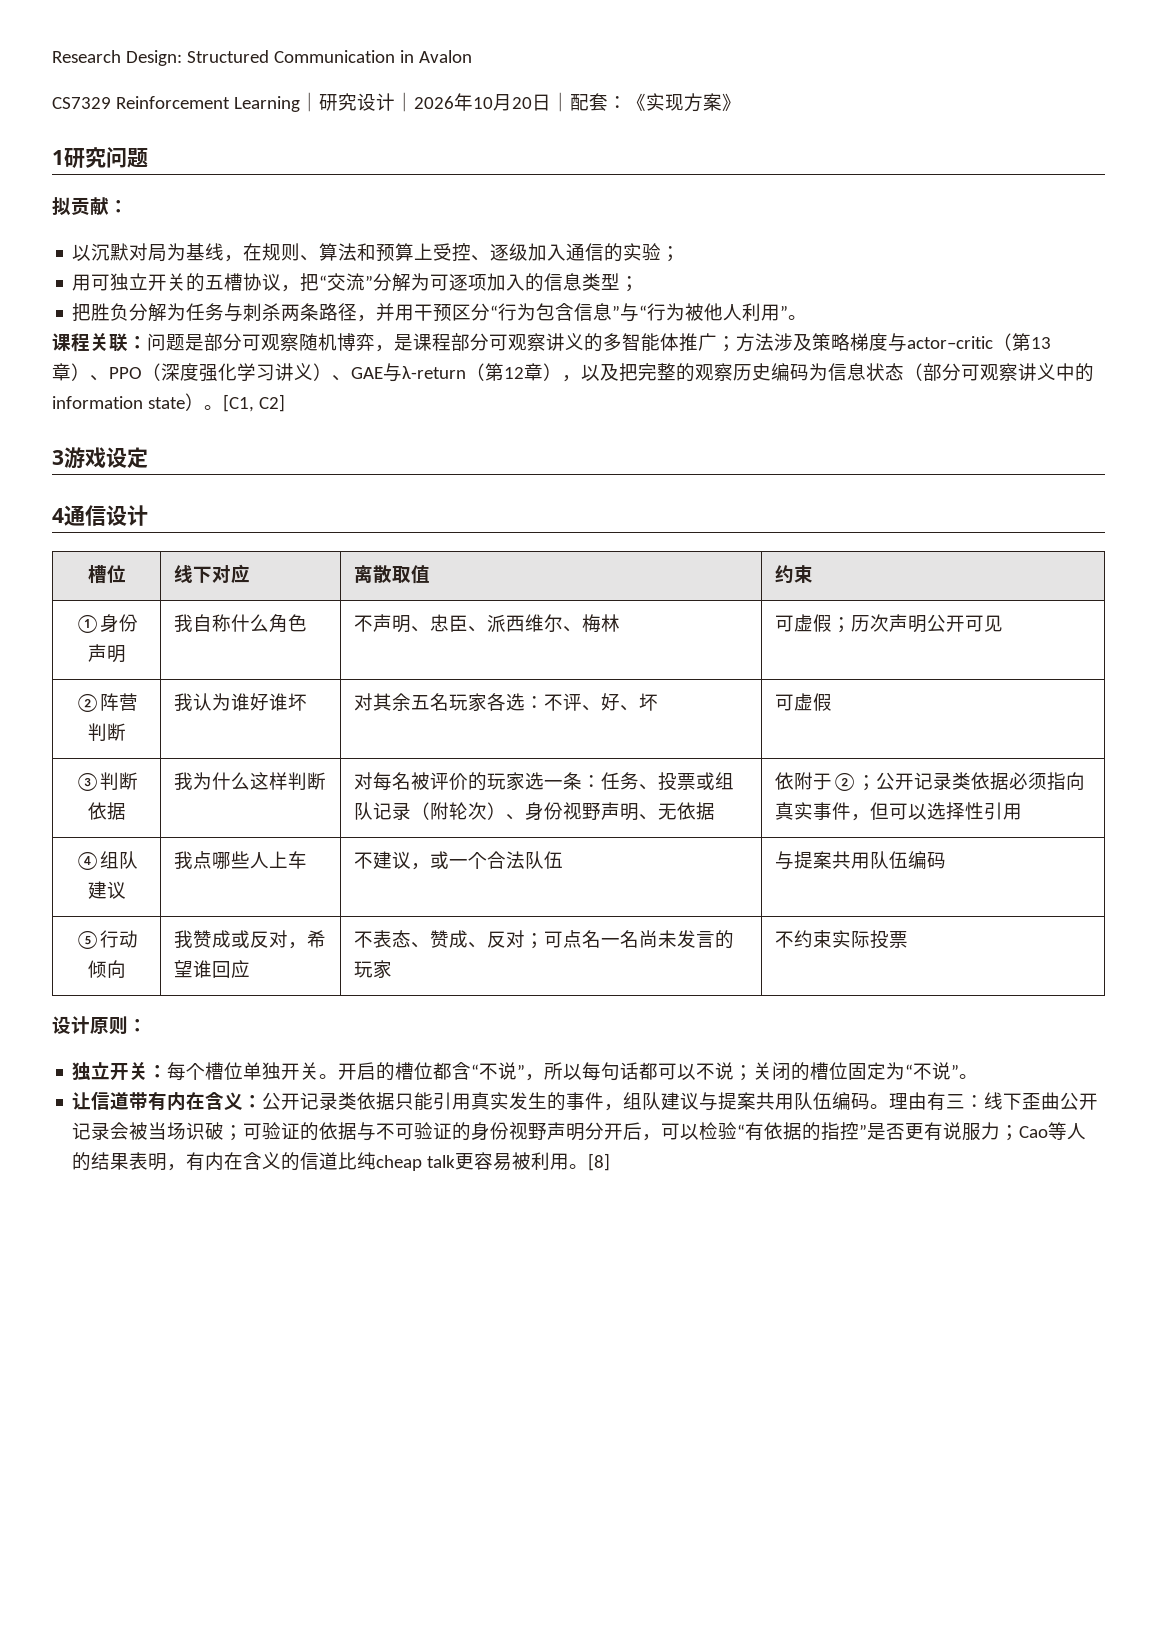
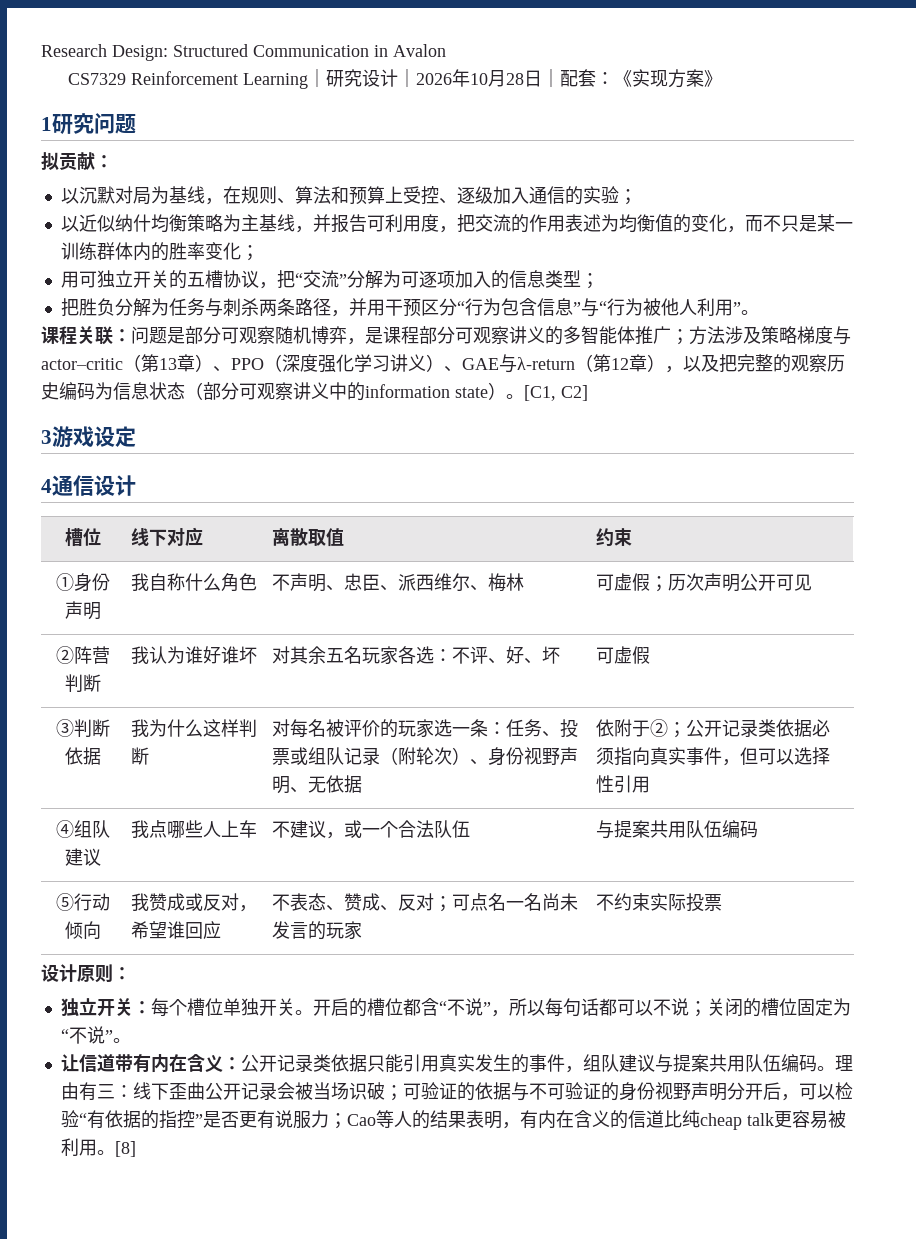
[511,97,532,109] 20 -> [505,73,524,85] 28
(681, 254) none -> [60,214,853,233] [60,242,259,261] // 以近似纳什均衡策略为主基线，并报告可利用度，把交流的作用表述为均衡值的变化，而不只是某一训练群体内的胜率变化；

